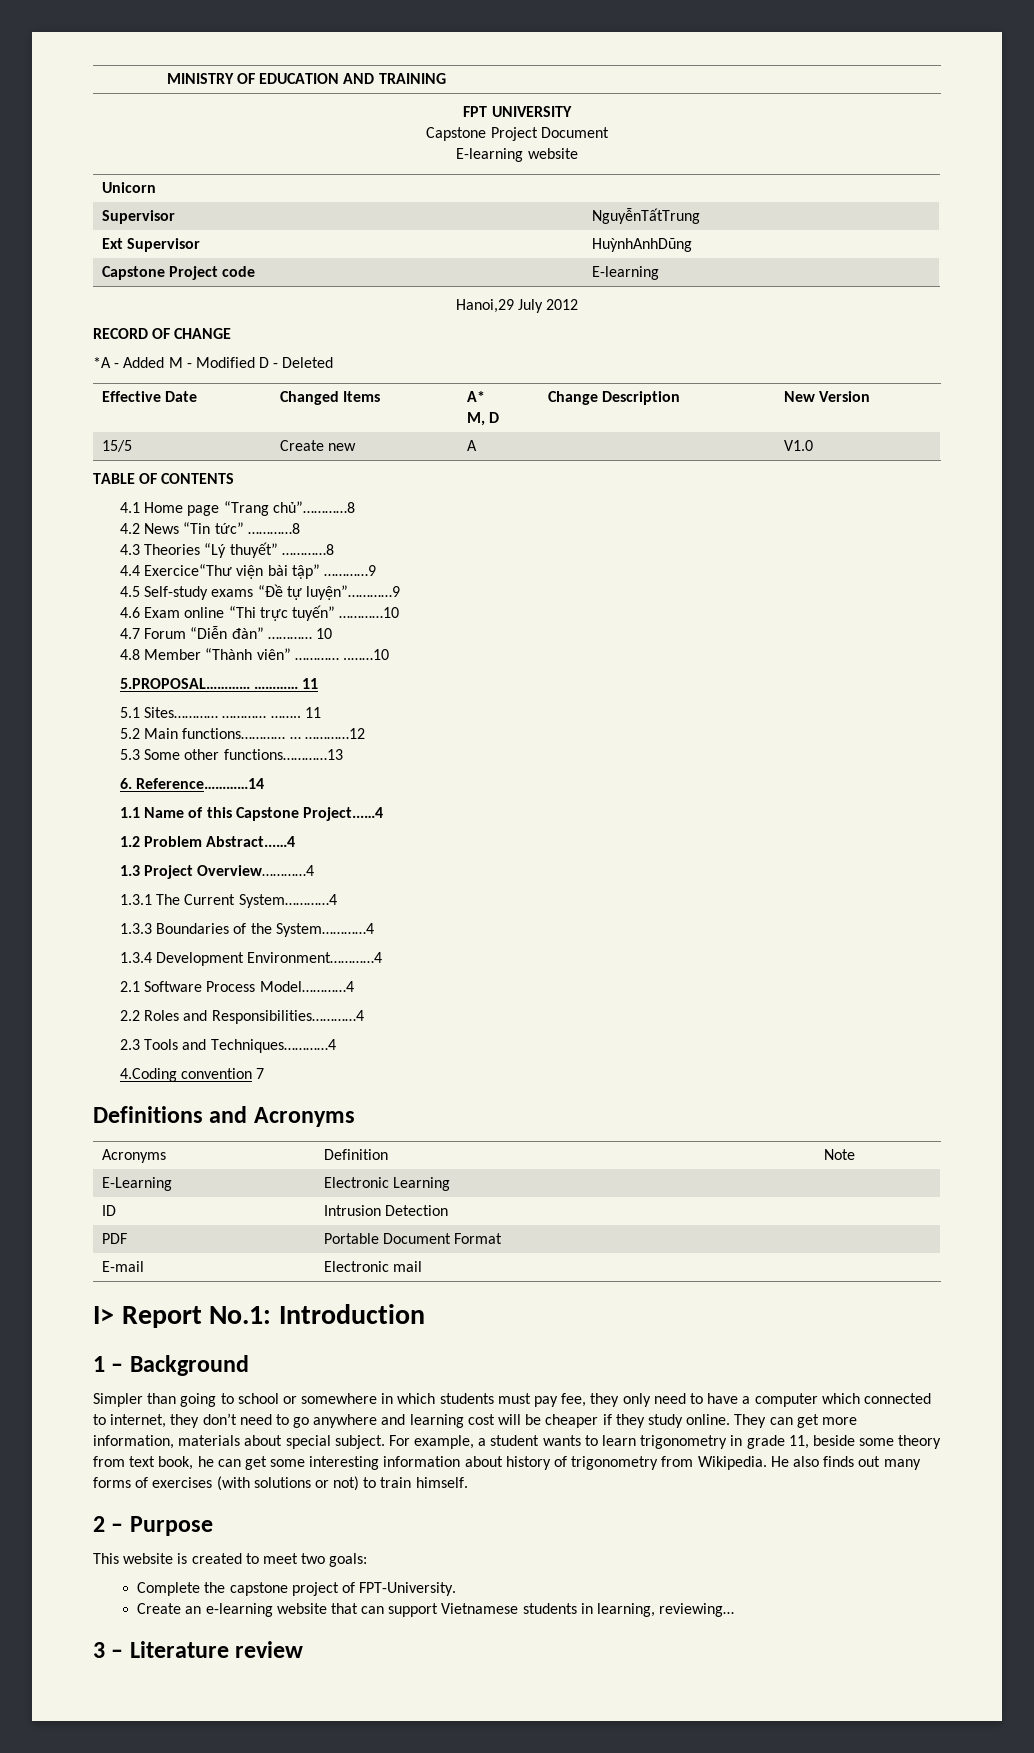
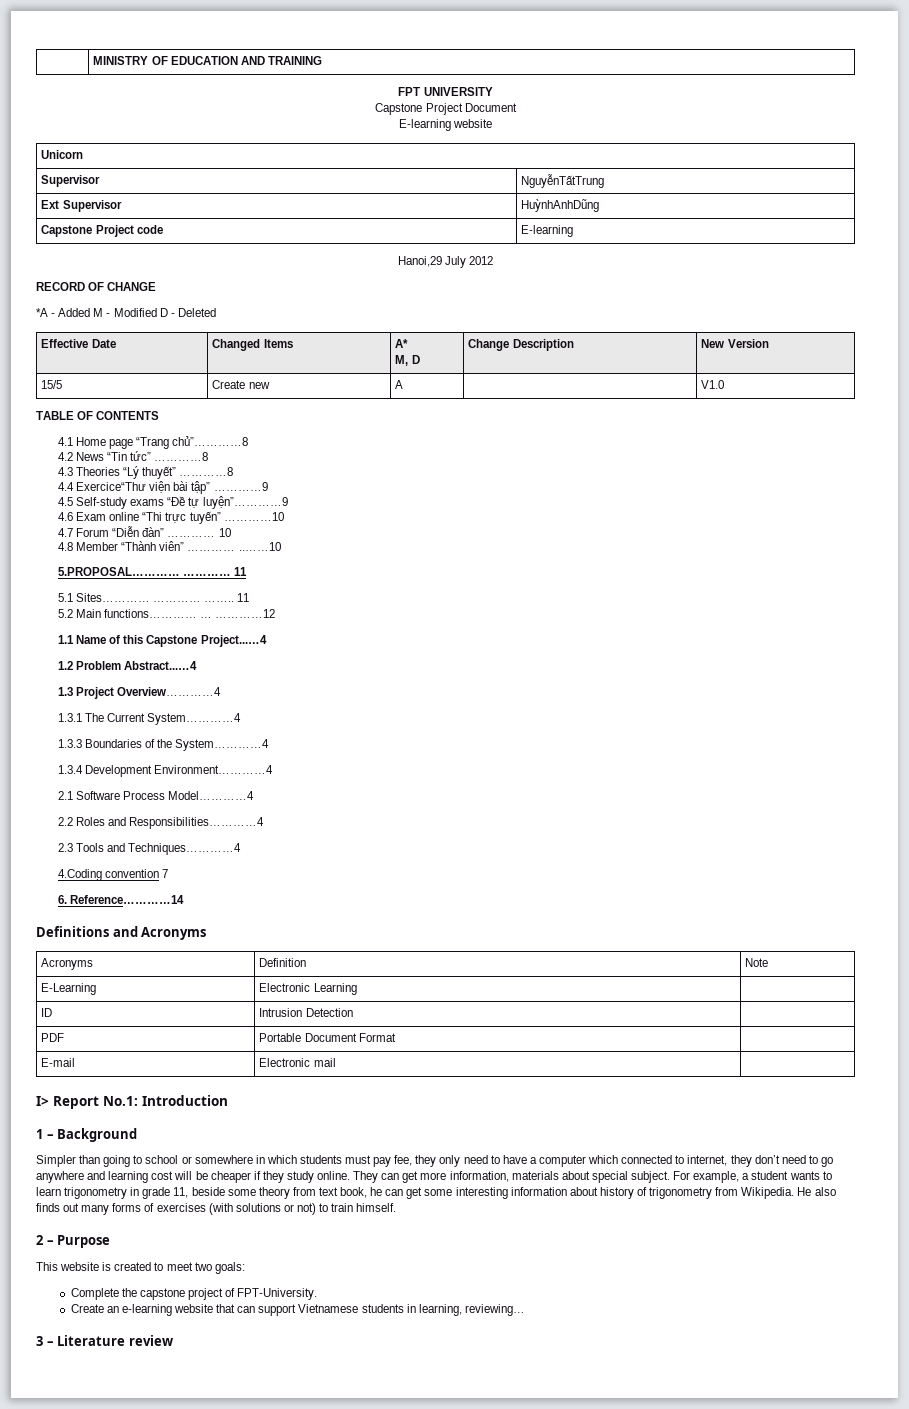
[120,749,343,760] [120,778,265,789] // 5.3 Some other functions…………13 // 6. Reference…………14 -> (276, 613) none
(265, 1073) none -> [58,895,185,904] // 6. Reference…………14

